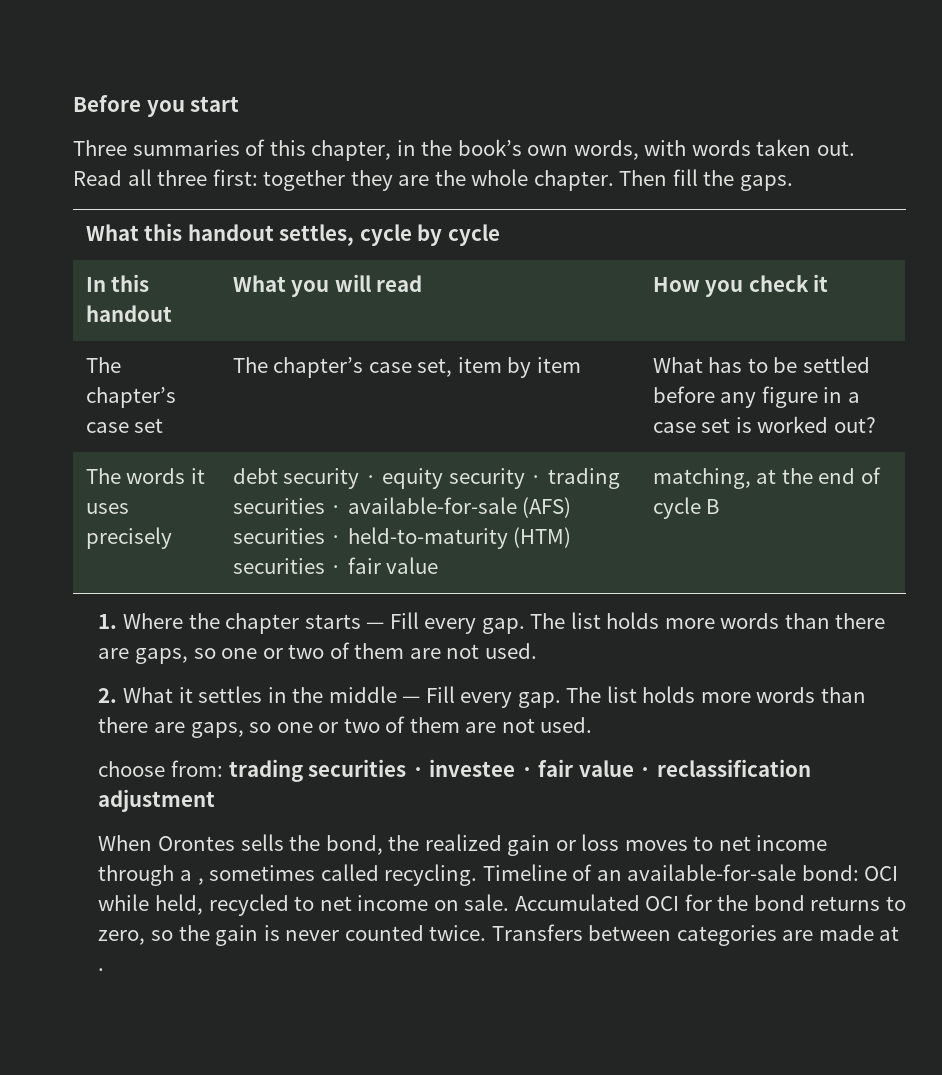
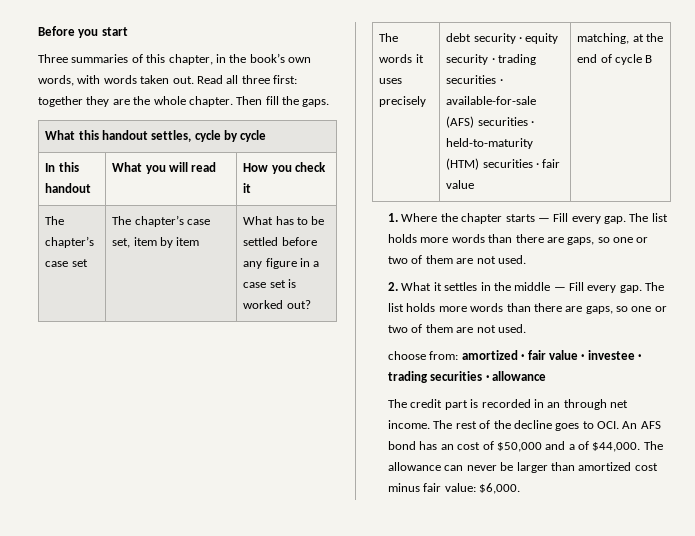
[228,759,811,782] [98,789,216,812] [98,834,828,856] [98,864,899,886] [98,894,906,916] [98,924,900,946] [98,968,105,971] trading securities · investee · fair value · reclassification adjustment // When Orontes sells the bond, the realized gain or loss moves to net income through a , sometimes called recycling. Timeline of an available-for-sale bond: OCI while held, recycled to net income on sale. Accumulated OCI for the bond returns to zero, so the gain is never counted twice. Transfers between categories are made at . -> [461,350,642,360] [388,371,547,383] [388,399,629,410] [388,420,661,431] [388,441,663,452] [388,462,658,473] [388,483,521,494] amortized · fair value · investee · trading securities · allowance // The credit part is recorded in an through net income. The rest of the decline goes to OCI. An AFS bond has an cost of $50,000 and a of $44,000. The allowance can never be larger than amortized cost minus fair value: $6,000.

